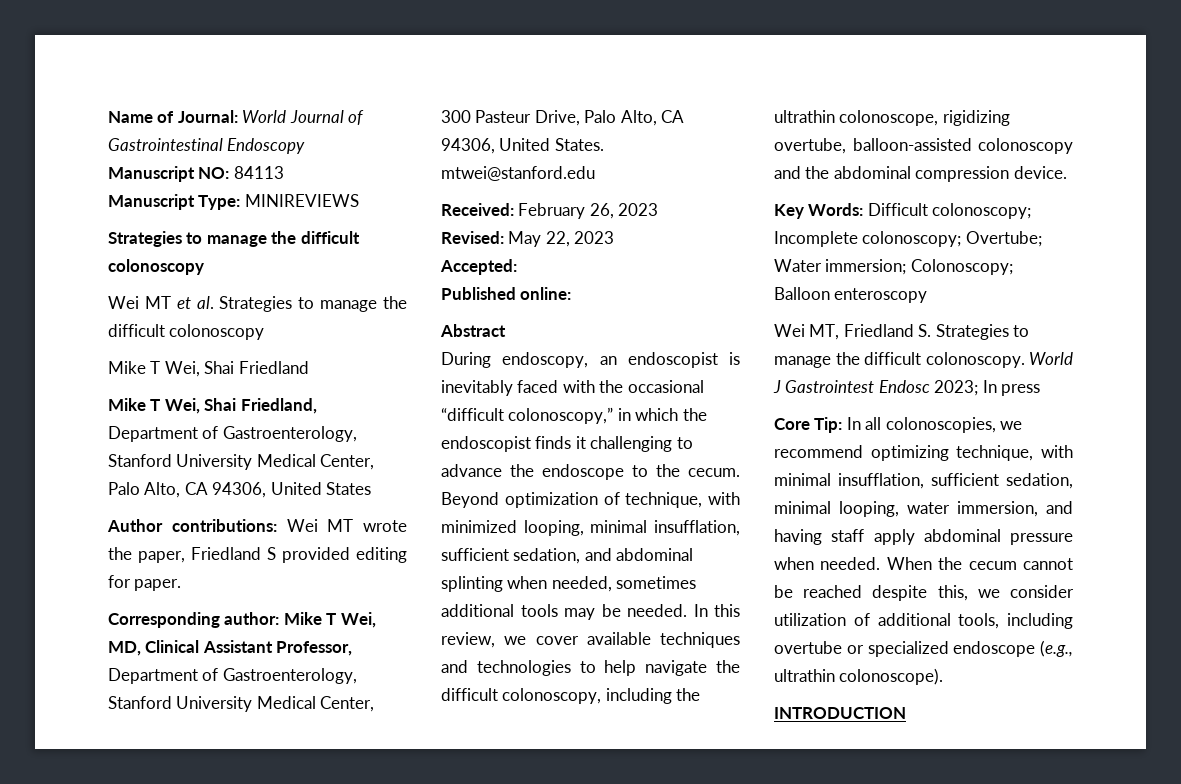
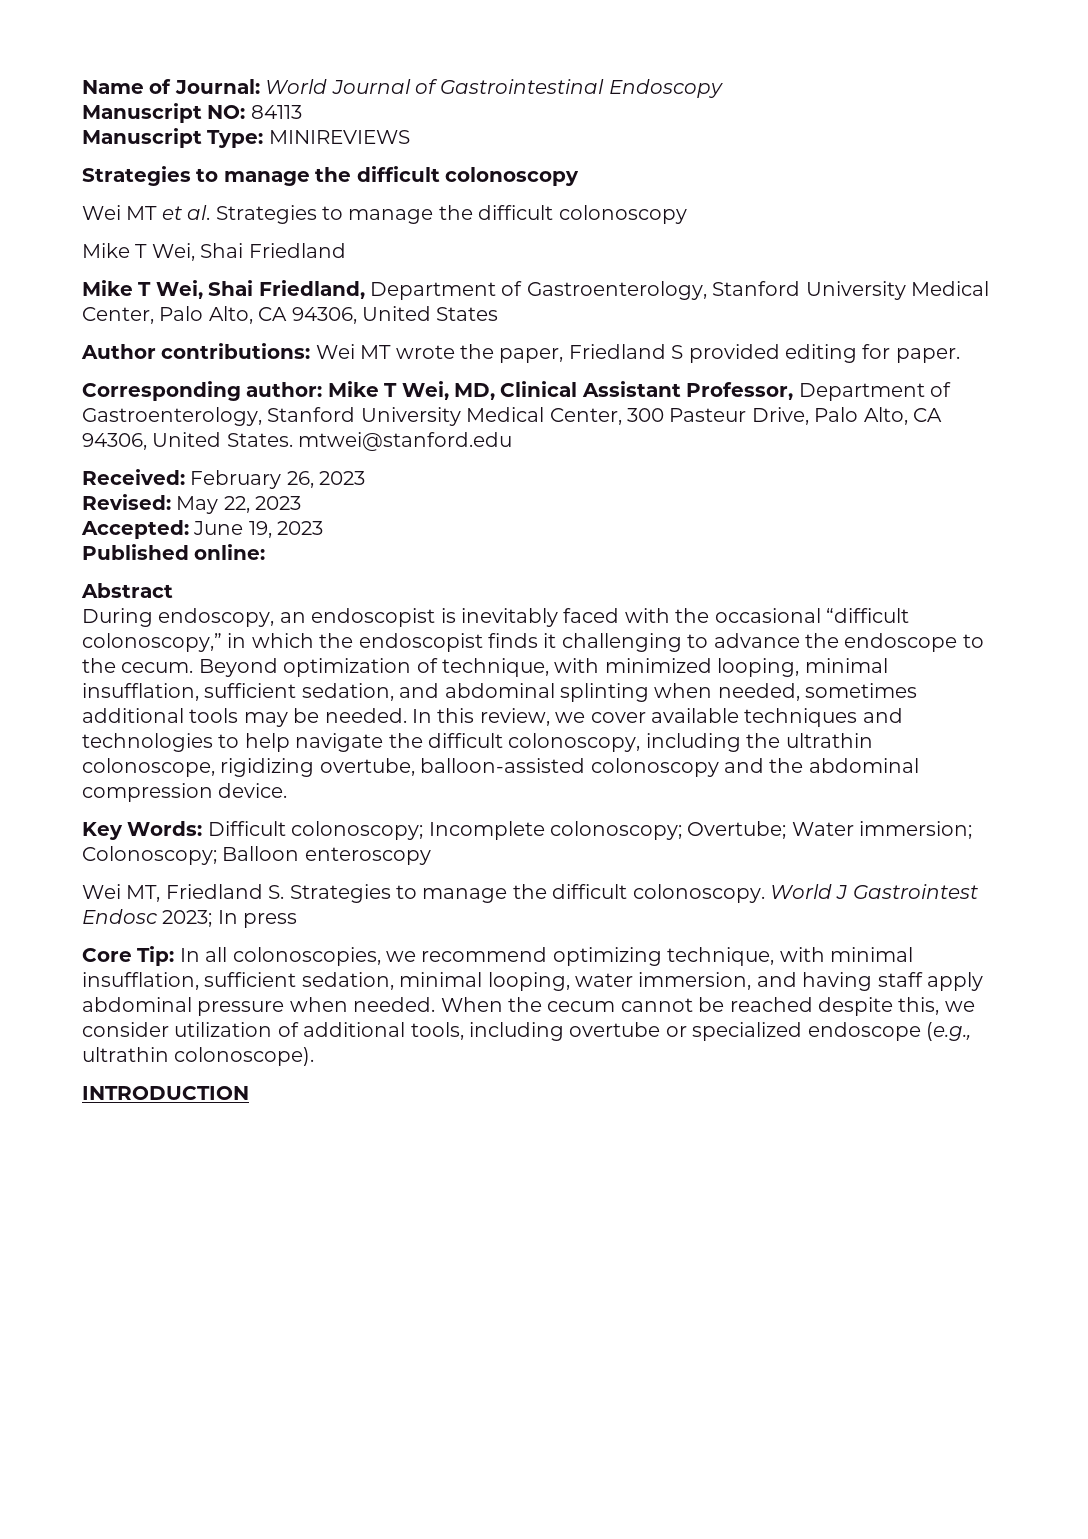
(517, 267) none -> [193,521,324,538] June 19, 2023

